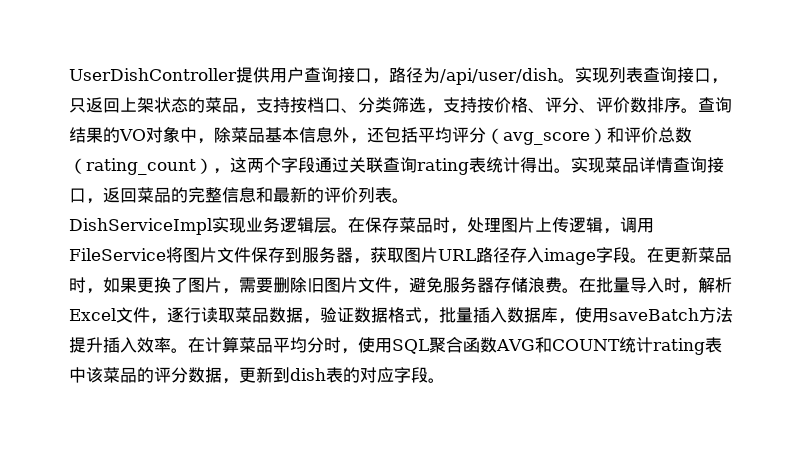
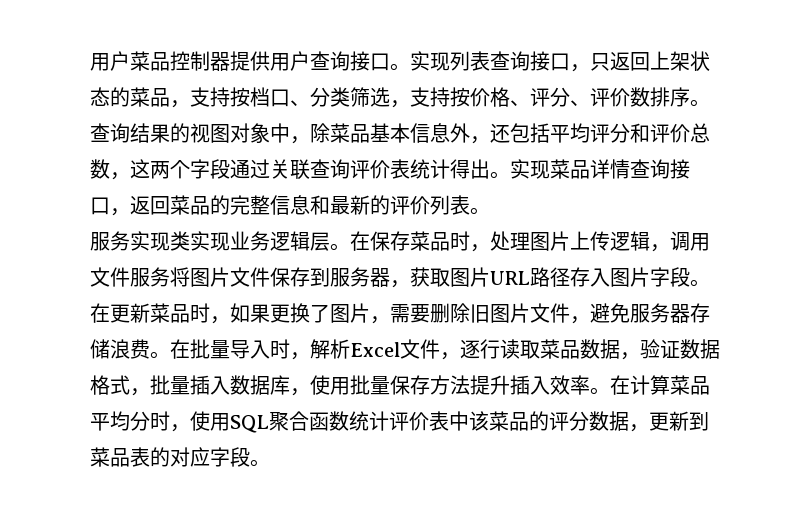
[69,68,237,81] UserDishController -> [90,51,230,71] 用户菜品控制器
[372,67,558,85] ，路径为/api/user/dish -> (390, 62) none
[119,129,146,141] VO -> [190,123,230,143] 视图
[486,128,607,145] （avg_score） -> (630, 133) none
[69,158,213,175] （rating_count） -> (110, 169) none
[417,158,469,175] rating -> [350,160,390,179] 评价
[69,218,212,235] DishServiceImpl -> [90,231,190,251] 服务实现类
[69,248,166,261] FileService -> [90,267,170,287] 文件服务
[544,248,596,265] image -> [610,267,650,287] 图片
[609,308,699,321] saveBatch -> [350,375,430,395] 批量保存
[496,337,705,355] AVG和COUNT统计rating -> [349,411,429,431] 统计评价
[290,368,326,381] dish -> [90,447,130,467] 菜品

